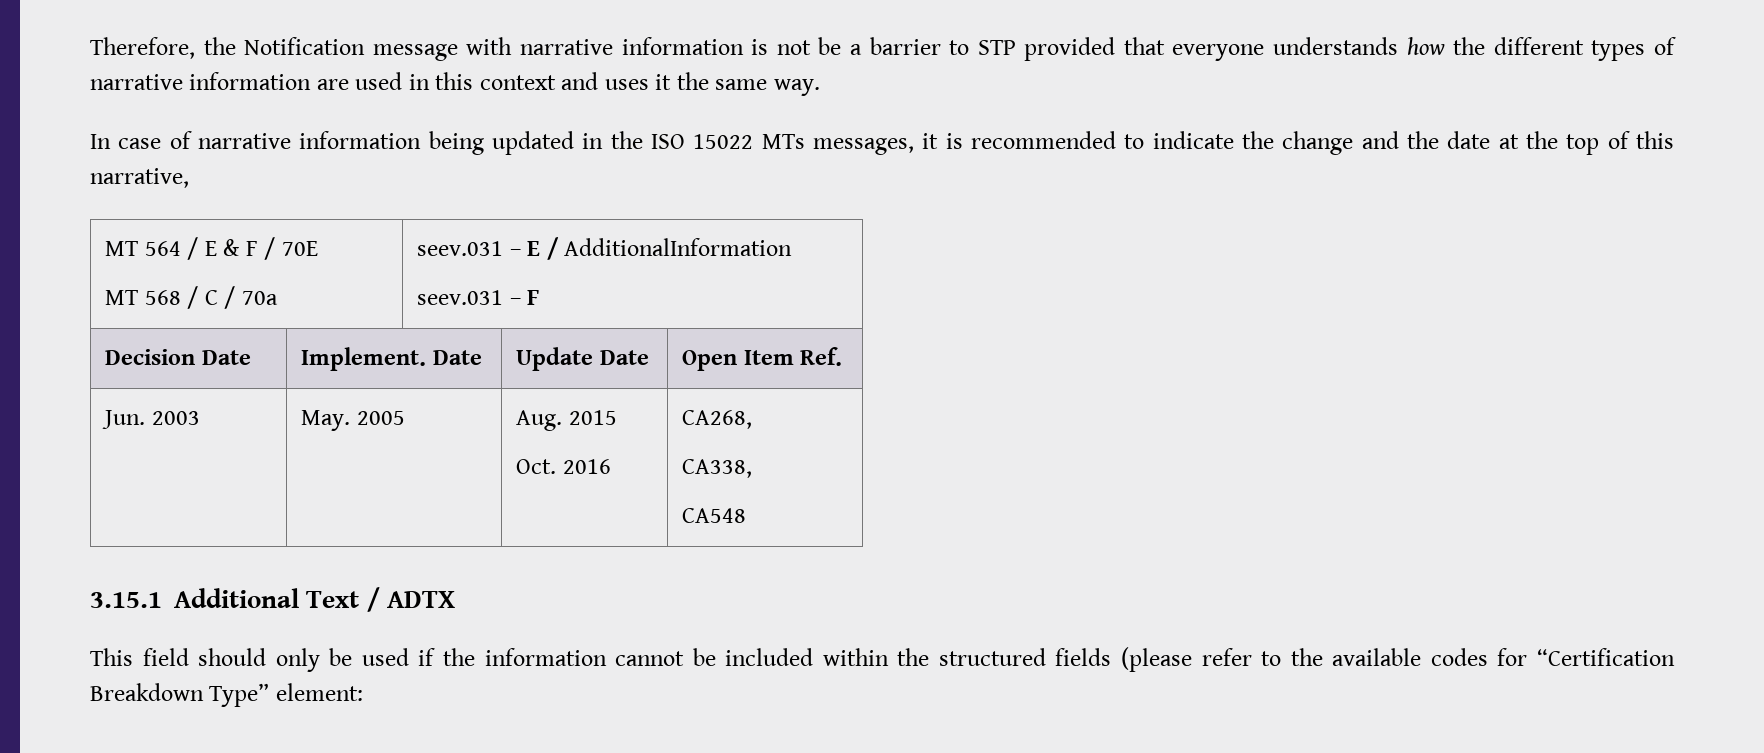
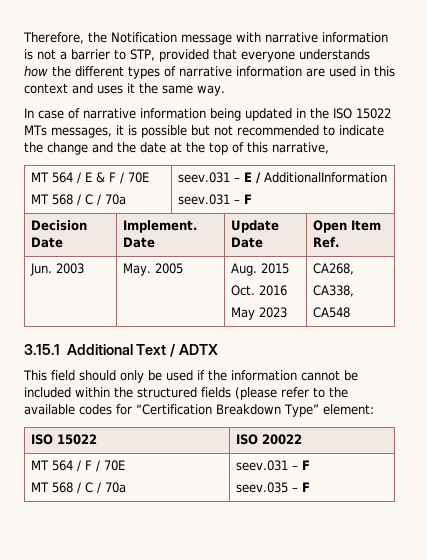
[818,37,842,55] be -> (56, 54) none
[977,40,1016,55] STP -> [130,49,155,61] STP,
(963, 141) none -> [140,125,233,138] possible but not
(611, 466) none -> [230,307,287,320] // May 2023
(363, 692) none -> [30,434,97,445] [235,434,302,445] [30,460,125,472] [30,482,126,494] [235,460,310,471] [235,482,310,493] // ISO 15022 | ISO 20022 // MT 564 / F / 70E // MT 568 / C / 70a | seev.031 – F // seev.035 – F

